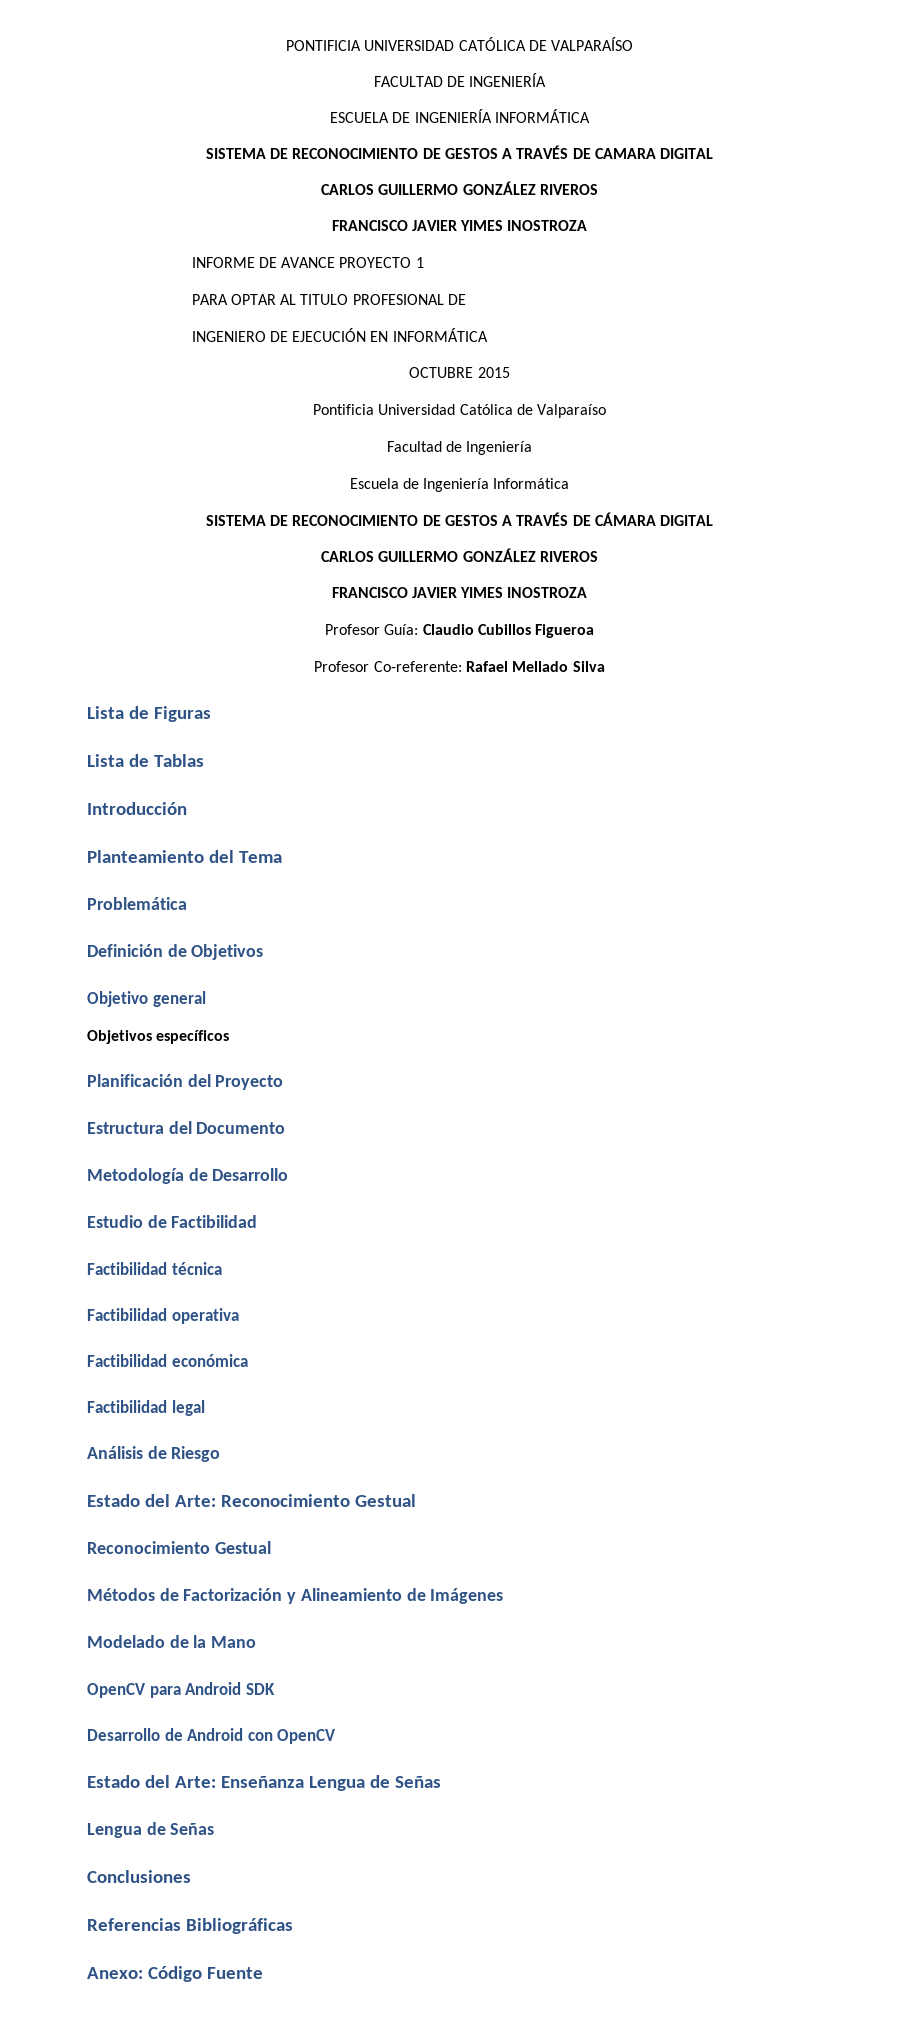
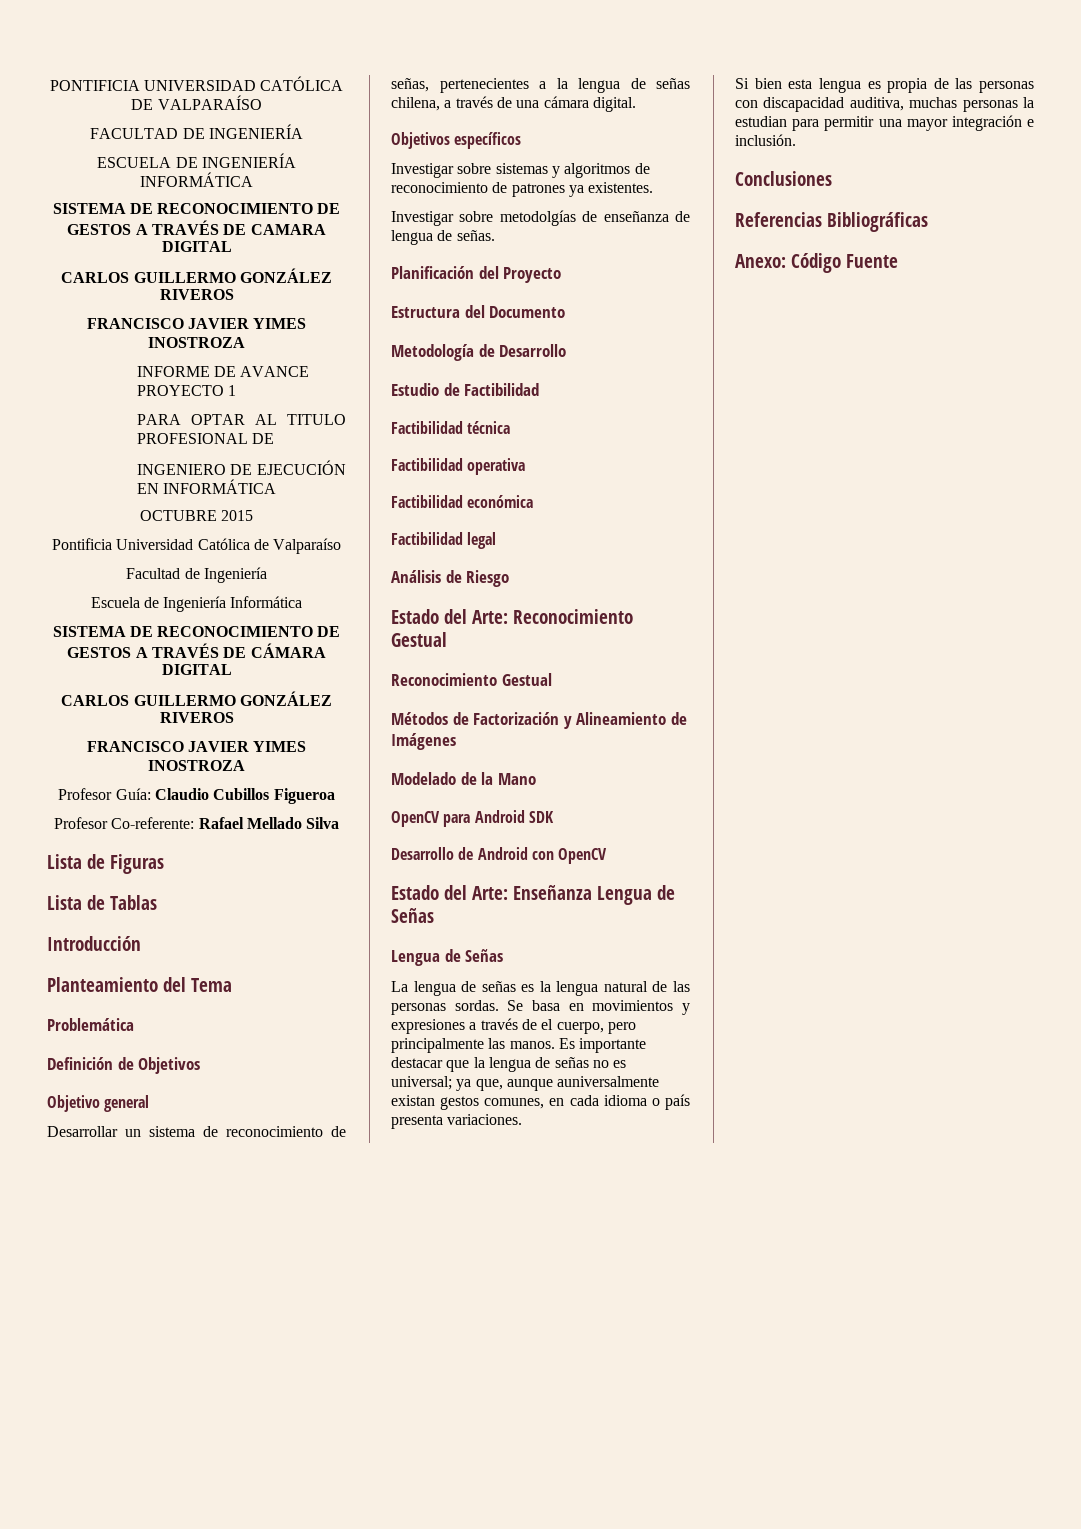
[87,1030,230,1044] Objetivos específicos -> [47,1126,346,1137] [391,78,690,93] [391,96,636,112] [391,132,522,149] [391,163,650,178] [391,182,654,197] [391,210,690,226] [391,230,495,245] Desarrollar un sistema de reconocimiento de señas, pertenecientes a la lengua de señas chilena, a través de una cámara digital. // Objetivos específicos // Investigar sobre sistemas y algoritmos de reconocimiento de patrones ya existentes. // Investigar sobre metodolgías de enseñanza de lengua de señas.
(215, 1829) none -> [391,981,690,996] [391,1000,690,1015] [391,1018,636,1034] [391,1038,647,1053] [391,1057,627,1072] [391,1076,660,1091] [391,1094,690,1110] [391,1114,523,1129] [735,78,1034,93] [735,97,1034,112] [735,115,1034,131] [735,134,796,146] // La lengua de señas es la lengua natural de las personas sordas. Se basa en movimientos y expresiones a través de el cuerpo, pero principalmente las manos. Es importante destacar que la lengua de señas no es universal; ya que, aunque auniversalmente existan gestos comunes, en cada idioma o país presenta variaciones. // Si bien esta lengua es propia de las personas con discapacidad auditiva, muchas personas la estudian para permitir una mayor integración e inclusión.

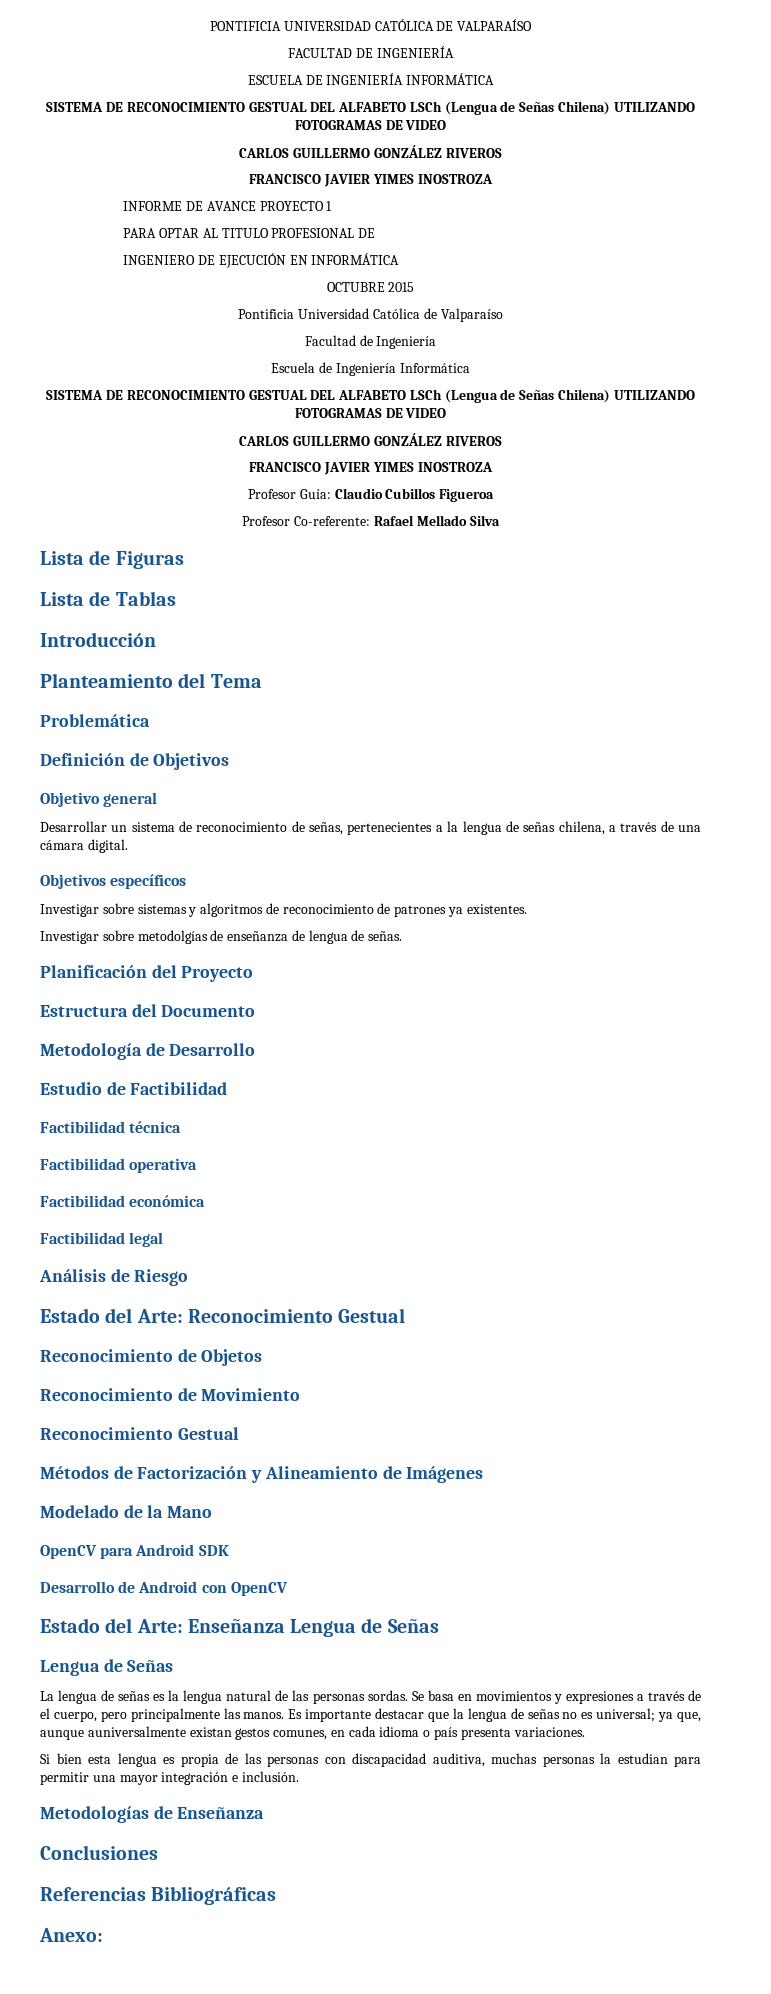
[317,203,341,214] [67,220,326,235] [161,241,232,252] DE GESTOS A TRAVÉS DE CAMARA DIGITAL -> [248,101,695,115] [294,120,447,130] GESTUAL DEL ALFABETO LSCh (Lengua de Señas Chilena) UTILIZANDO FOTOGRAMAS DE VIDEO
[317,626,341,637] [67,643,326,658] [161,664,232,675] DE GESTOS A TRAVÉS DE CÁMARA DIGITAL -> [248,389,695,403] [294,408,447,418] GESTUAL DEL ALFABETO LSCh (Lengua de Señas Chilena) UTILIZANDO FOTOGRAMAS DE VIDEO
(447, 639) none -> [40,1349,263,1366] [40,1388,301,1401] // Reconocimiento de Objetos // Reconocimiento de Movimiento
(796, 140) none -> [40,1806,265,1823] // Metodologías de Enseñanza
[791,253,898,273] Código Fuente -> (103, 1935) none

